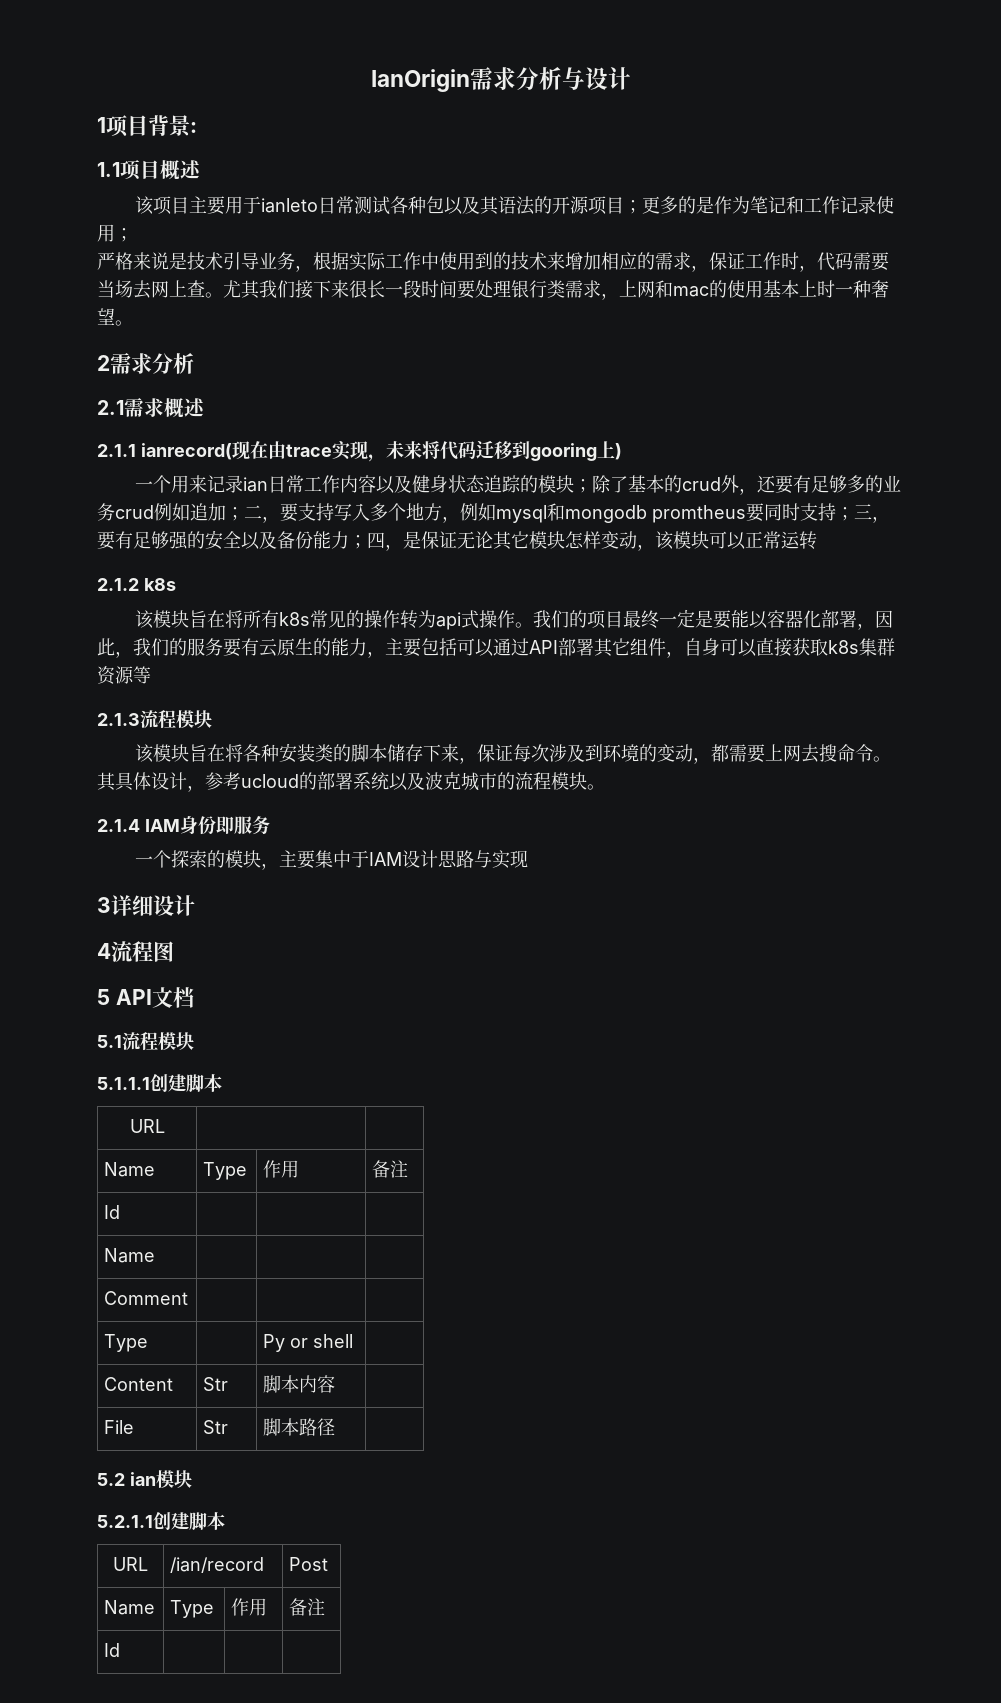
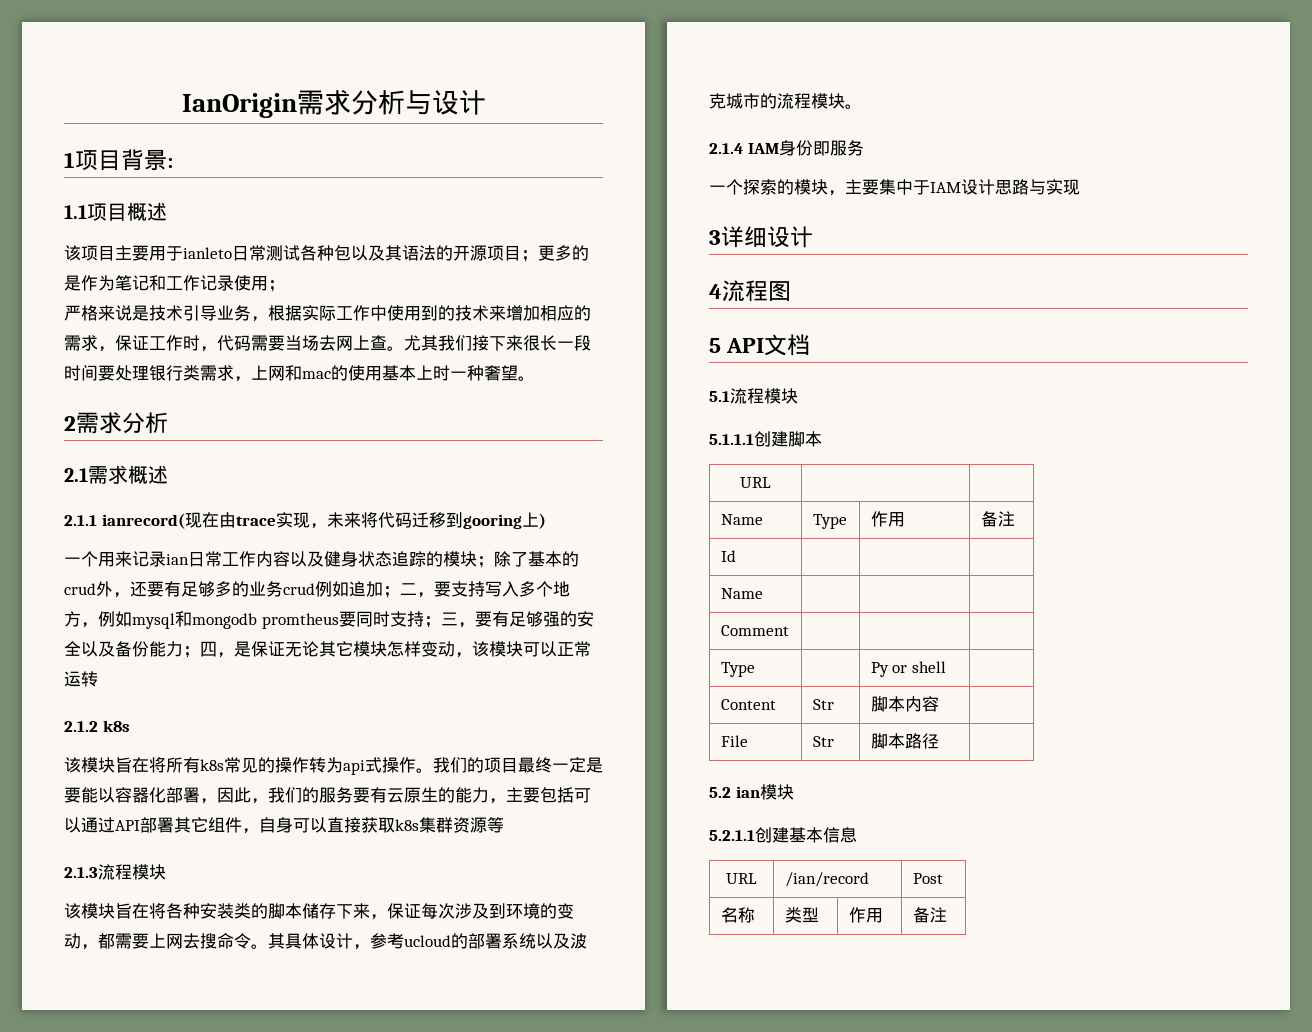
[189,1512,225,1530] 脚本 -> [789,827,857,843] 基本信息
[104,1600,156,1615] [170,1600,215,1618] [231,1598,268,1616] [289,1598,326,1616] [104,1643,121,1657] Name | Type | 作用 | 备注 // Id | | | -> [720,907,755,923] [784,907,819,923] [848,907,883,923] [912,907,947,923] 名称 | 类型 | 作用 | 备注

